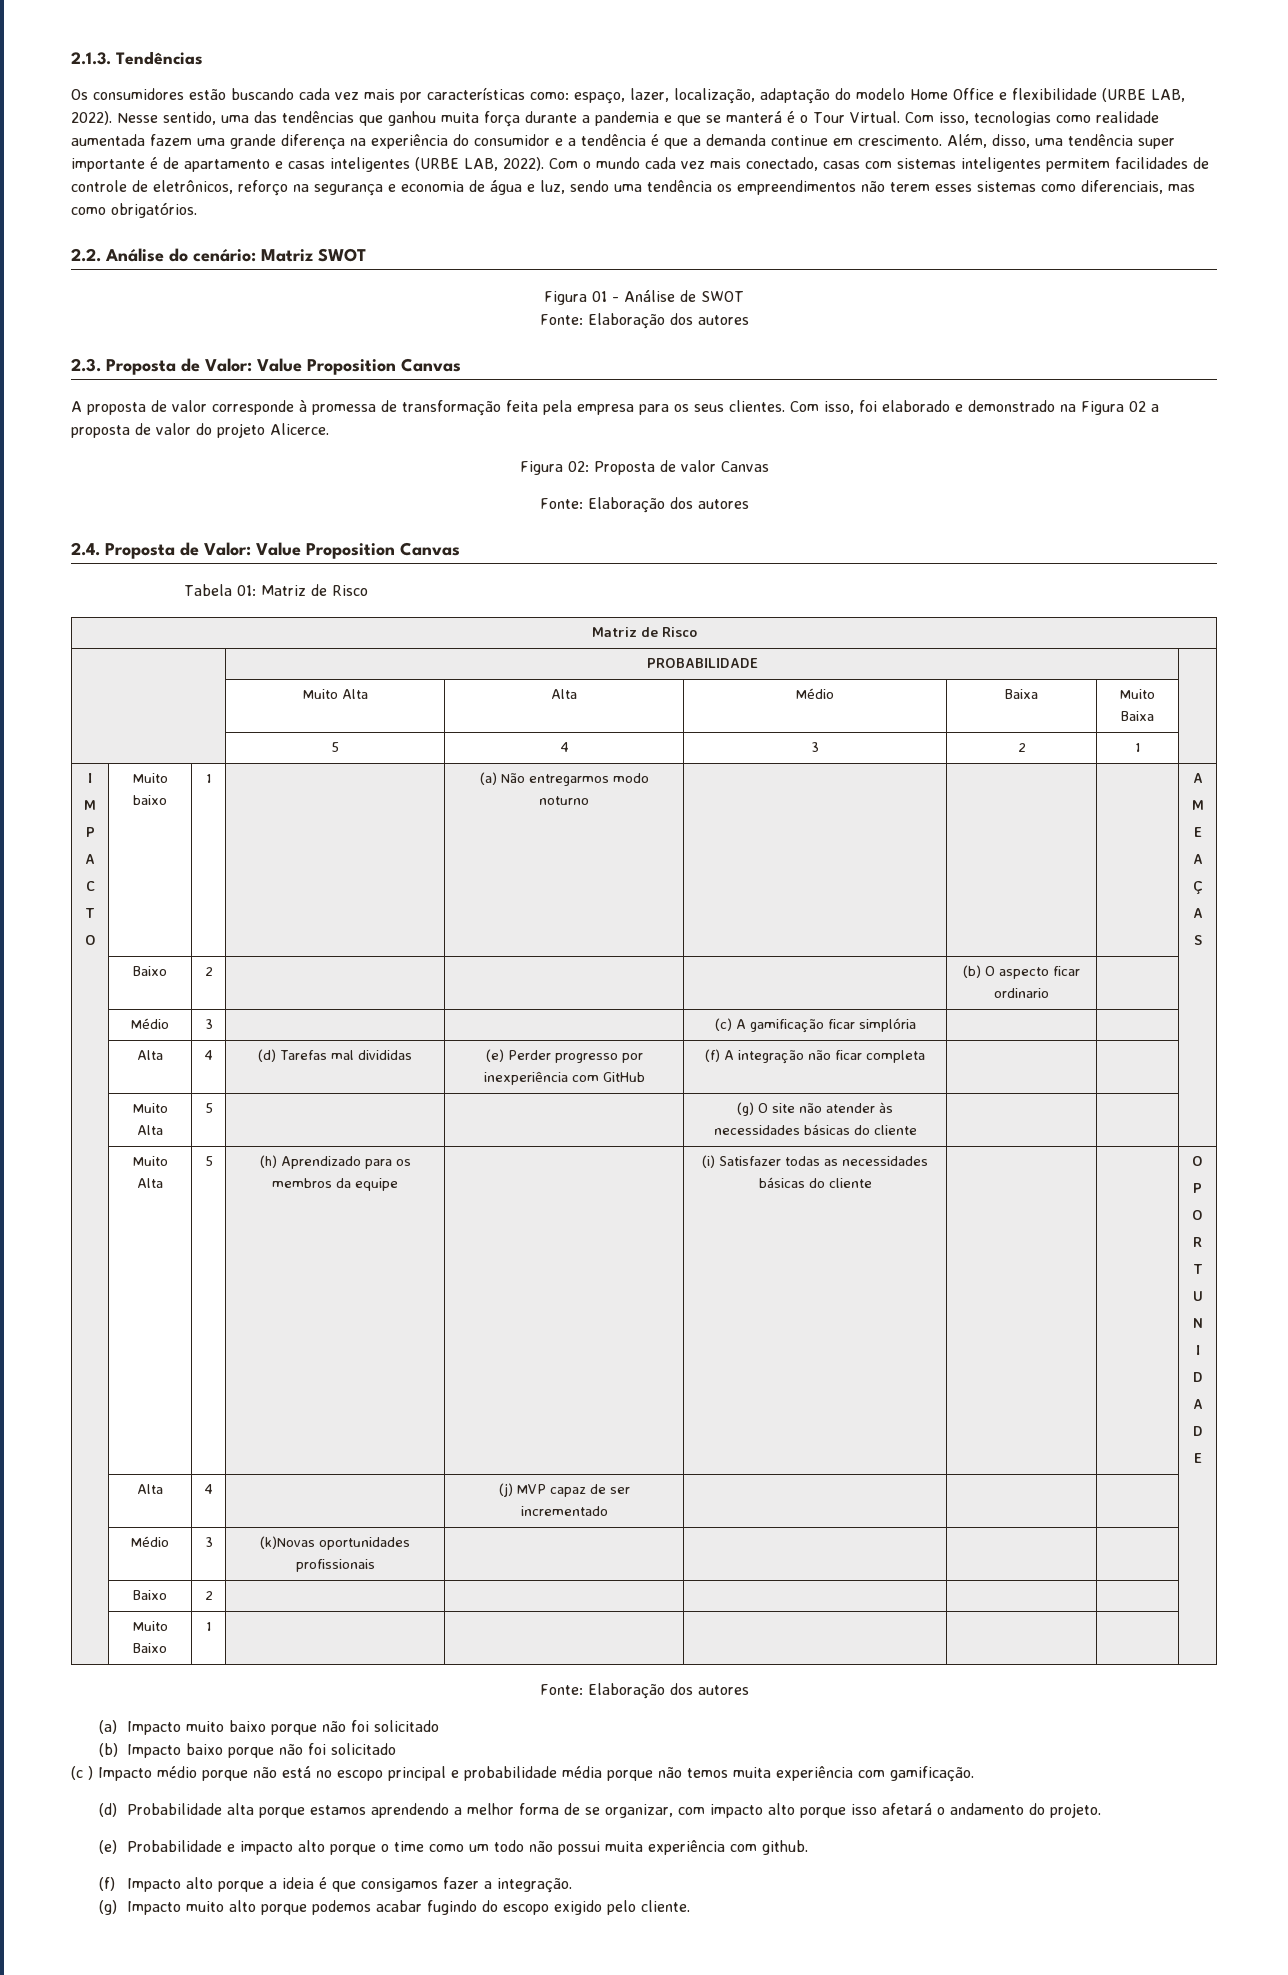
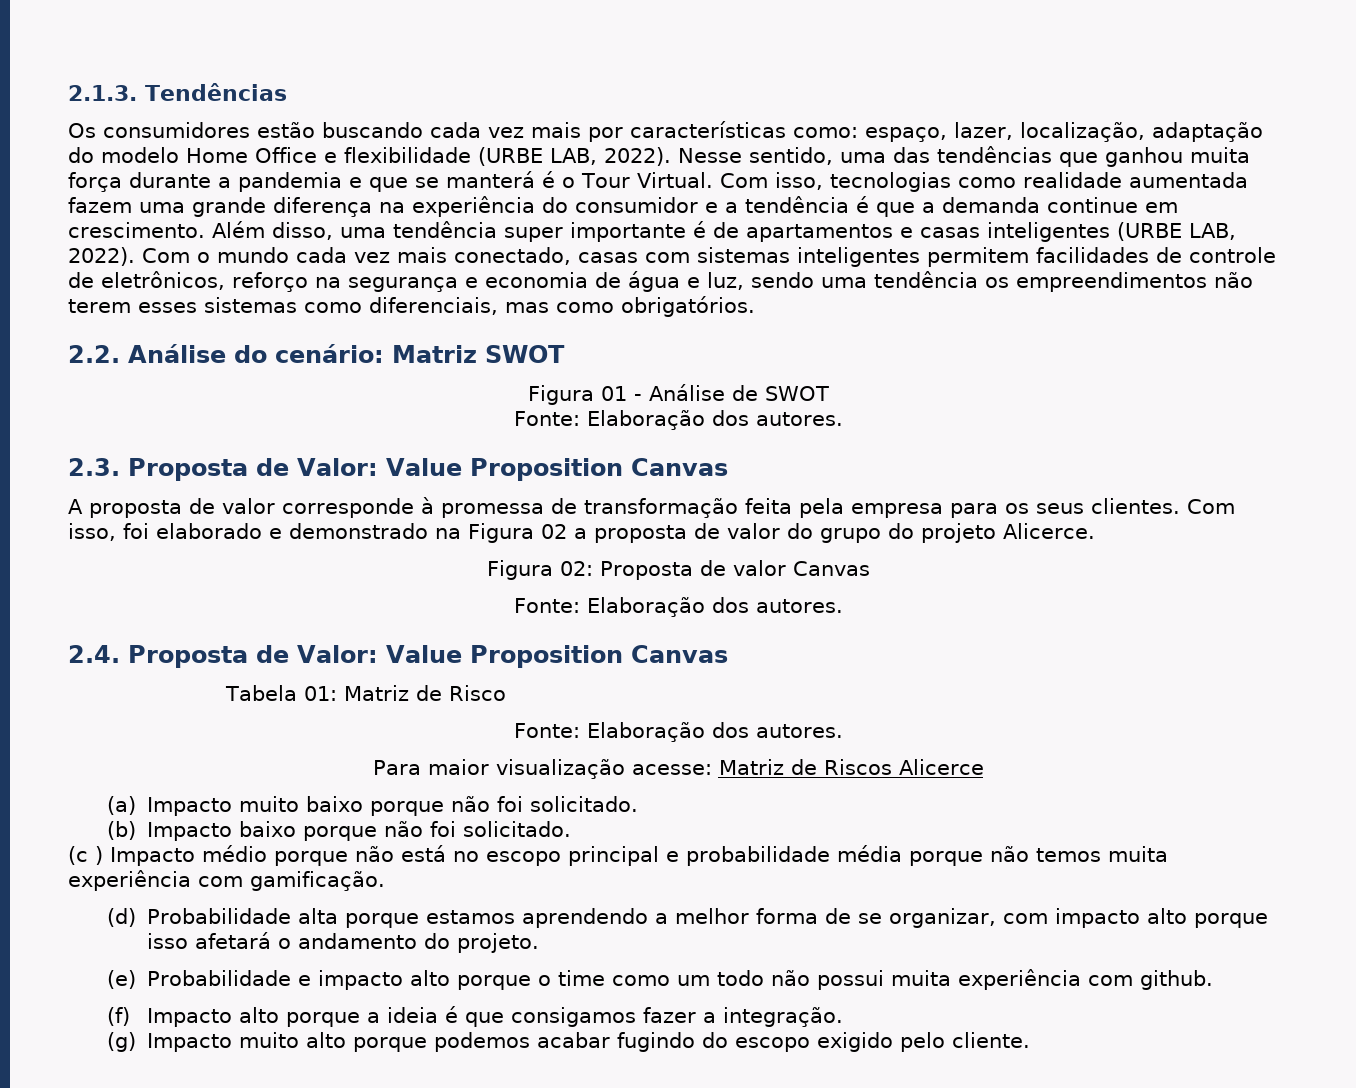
[947,134,987,148] Além, -> [212,221,265,238] Além
[184,159,270,172] apartamento -> [746,224,893,242] apartamentos
[697,315,749,325] autores -> [755,412,843,426] autores.
(212, 429) none -> [819,523,914,543] grupo do
[697,499,749,509] autores -> [755,599,843,613] autores.
[591,627,697,637] [646,658,758,668] [302,689,368,699] [551,689,577,699] [796,688,834,699] [1005,689,1038,699] [1120,689,1155,699] [1121,711,1154,721] [331,742,339,752] [559,742,569,752] [811,742,819,752] [1017,743,1026,752] [1134,743,1141,752] [88,773,92,783] [84,800,96,810] [85,827,95,837] [85,854,95,864] [85,881,95,891] [85,908,95,918] [84,935,96,945] [132,773,168,783] [133,795,167,805] [205,774,212,783] [479,772,649,786] [539,796,589,805] [1192,773,1203,783] [1191,800,1204,810] [1193,827,1202,837] [1192,854,1203,864] [1192,881,1203,894] [1192,908,1203,918] [1193,935,1202,945] [133,966,167,976] [204,967,213,976] [963,965,1080,979] [994,988,1049,998] [131,1018,169,1029] [204,1019,213,1029] [714,1018,916,1033] [137,1050,163,1060] [204,1050,213,1060] [258,1049,412,1062] [485,1049,643,1063] [483,1071,645,1085] [705,1049,925,1064] [132,1103,168,1113] [137,1125,163,1135] [204,1103,213,1113] [737,1102,893,1116] [713,1124,917,1135] [132,1156,168,1166] [137,1178,163,1188] [204,1156,213,1166] [259,1155,411,1169] [272,1178,398,1191] [702,1155,928,1168] [758,1177,872,1188] [1192,1156,1203,1166] [1193,1183,1202,1193] [1192,1210,1203,1220] [1193,1237,1202,1247] [1192,1264,1203,1274] [1192,1291,1203,1301] [1192,1318,1203,1328] [1195,1345,1200,1355] [1192,1372,1203,1382] [1192,1399,1203,1409] [1192,1426,1203,1436] [1193,1453,1202,1463] [137,1484,163,1494] [204,1484,213,1494] [498,1483,630,1497] [520,1506,608,1516] [131,1536,169,1547] [204,1537,213,1547] [260,1536,410,1550] [295,1559,375,1572] [133,1590,167,1600] [204,1591,213,1600] [132,1621,168,1631] [133,1643,167,1653] [205,1622,212,1631] [539,1683,749,1699] // Matriz de Risco // | PROBABILIDADE | // | Muito Alta | Alta | Médio | Baixa | Muito Baixa | // | 5 | 4 | 3 | 2 | 1 | // I // M // P // A // C // T // O | Muito baixo | 1 | | (a) Não entregarmos modo noturno | | | | A // M // E // A // Ç // A // S // | Baixo | 2 | | | | (b) O aspecto ficar ordinario | | // | Médio | 3 | | | (c) A gamificação ficar simplória | | | // | Alta | 4 | (d) Tarefas mal divididas | (e) Perder progresso por inexperiência com GitHub | (f) A integração não ficar completa | | | // | Muito Alta | 5 | | | (g) O site não atender às necessidades básicas do cliente | | | // | Muito Alta | 5 | (h) Aprendizado para os membros da equipe | | (i) Satisfazer todas as necessidades básicas do cliente | | | O // P // O // R // T // U // N // I // D // A // D // E // | Alta | 4 | | (j) MVP capaz de ser incrementado | | | | // | Médio | 3 | (k)Novas oportunidades profissionais | | | | | // | Baixo | 2 | | | | | | // | Muito Baixo | 1 | | | | | | // Fonte: Elaboração dos autores -> [513,722,843,742] [372,759,984,779] // Fonte: Elaboração dos autores. // Para maior visualização acesse: Matriz de Riscos Alicerce
[374,1720,440,1732] solicitado -> [529,796,638,812] solicitado.
[331,1743,397,1755] solicitado -> [462,821,571,837] solicitado.

